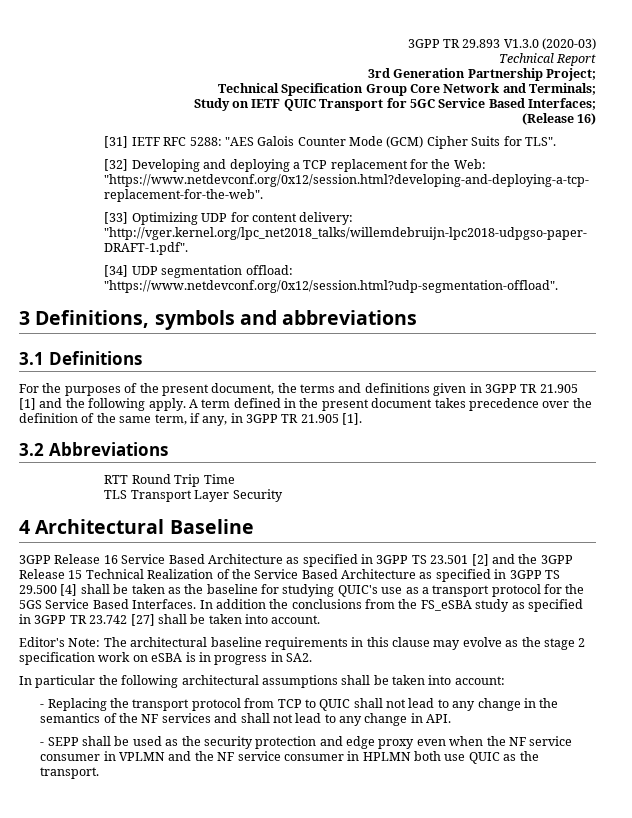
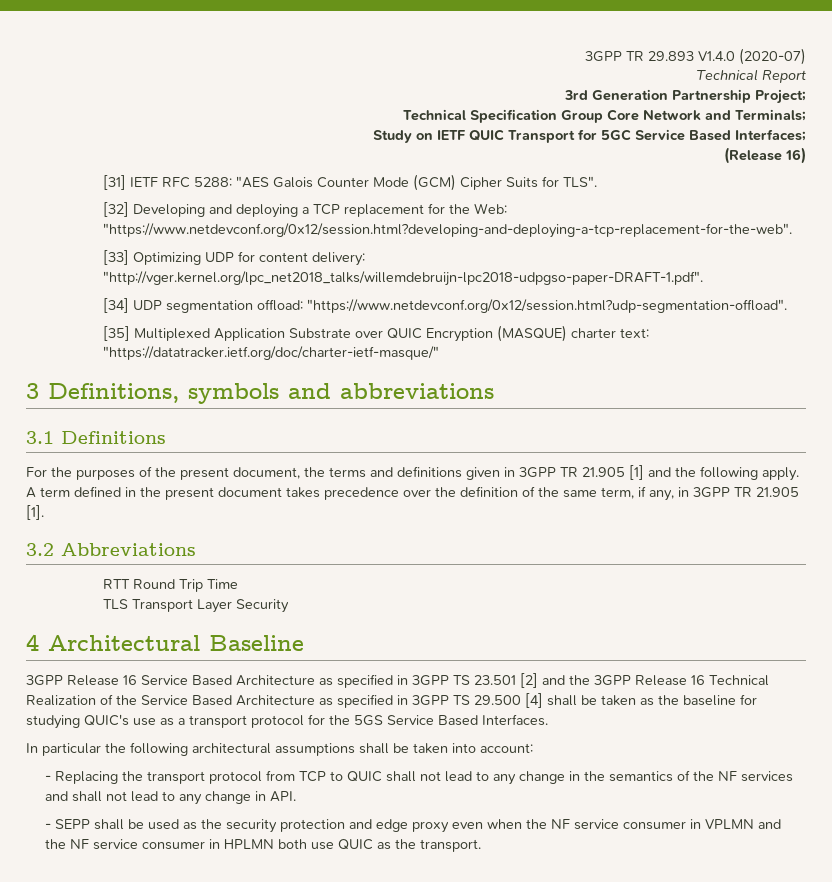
[503,38,596,50] V1.3.0 (2020-03) -> [698,48,806,65] V1.4.0 (2020-07)
(559, 286) none -> [103,325,650,342] [103,346,440,360] // [35] Multiplexed Application Substrate over QUIC Encryption (MASQUE) charter text: "https://datatracker.ietf.org/doc/charter-ietf-masque/"
[68,570,83,579] 15 -> [691,675,705,685] 16
[199,599,583,612] [19,614,321,626] [19,637,586,650] [19,652,312,665] In addition the conclusions from the FS_eSBA study as specified in 3GPP TR 23.742 [27] shall be taken into account. // Editor's Note: The architectural baseline requirements in this clause may evolve as the stage 2 specification work on eSBA is in progress in SA2. -> (548, 720) none

